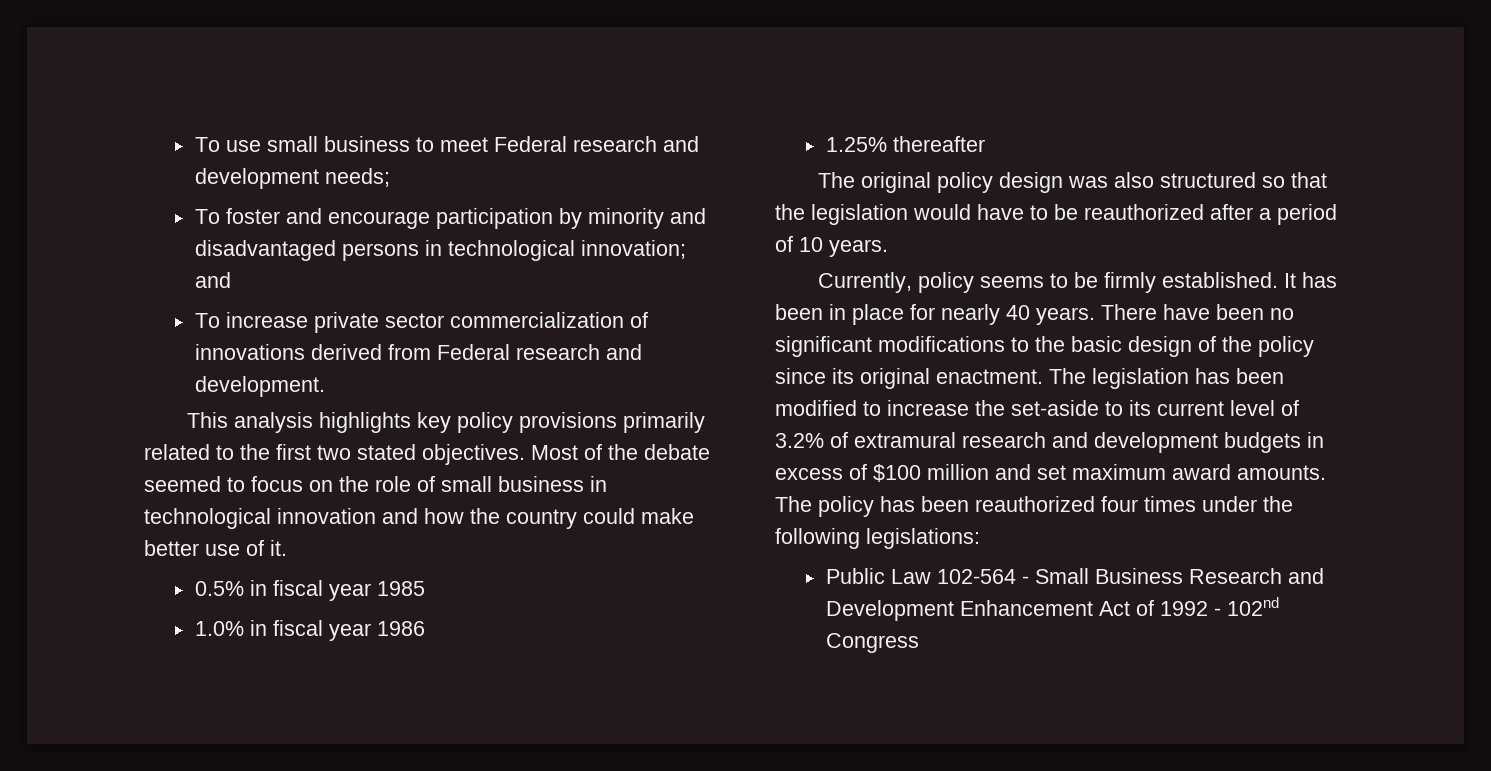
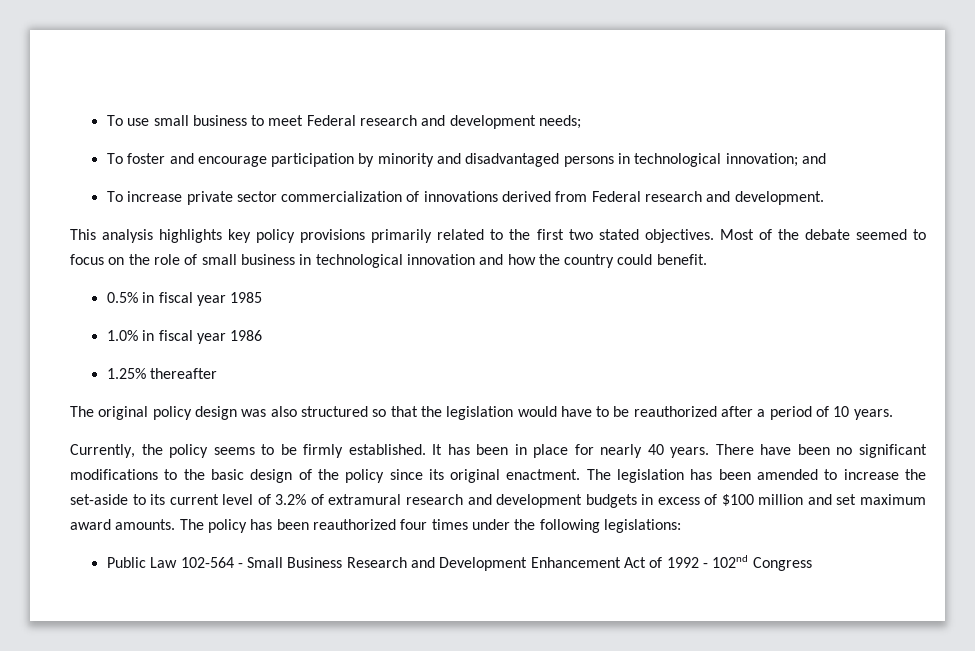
[641,508,694,524] [144,540,287,556] make better use of it. -> [656,254,707,265] benefit.
(912, 282) none -> [141,444,163,455] the
[775,400,857,416] modified -> [757,469,819,480] amended

